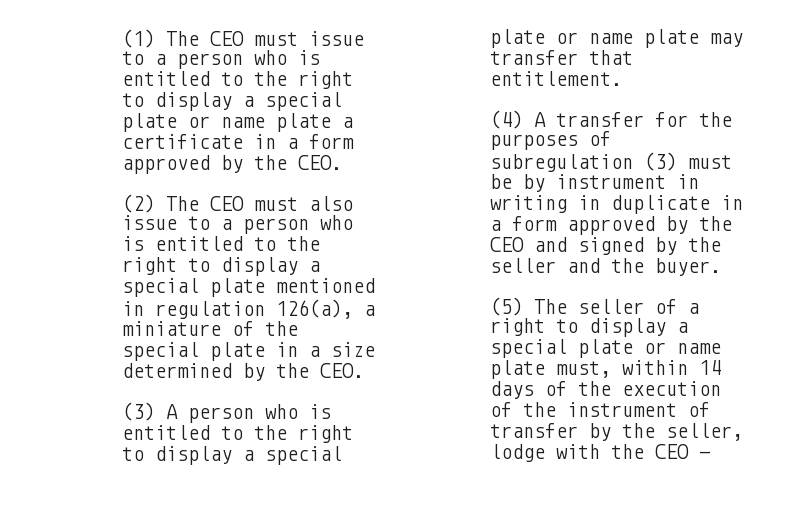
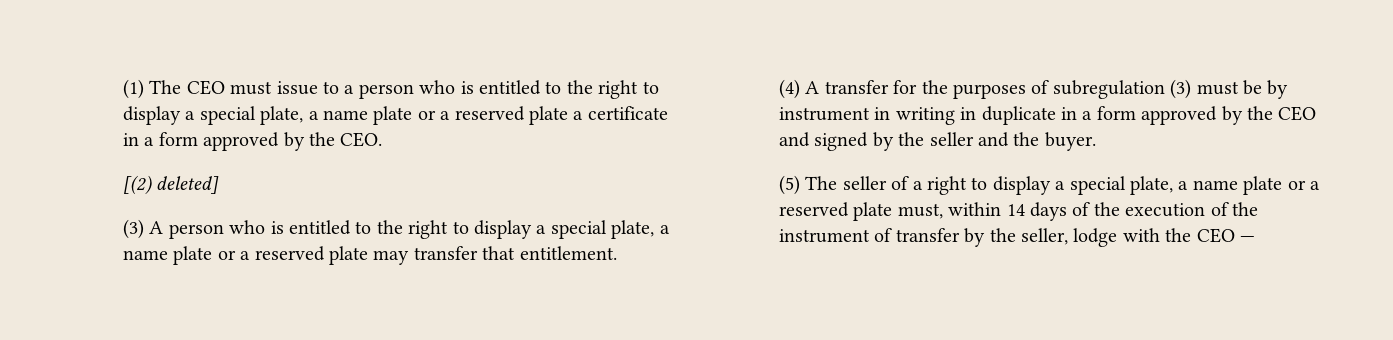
[122,113,266,132] plate or name -> [260,106,525,125] plate, a name plate or a reserved
[122,194,354,213] [122,215,354,234] [122,236,321,251] [122,257,321,276] [122,278,376,297] [122,299,376,319] [122,321,299,336] [122,342,376,361] [122,363,365,381] (2) The CEO must also issue to a person who is entitled to the right to display a special plate mentioned in regulation 126(a), a miniature of the special plate in a size determined by the CEO. -> [123,175,220,195] [(2) deleted]
[490,29,634,48] plate or name -> [611,220,670,239] [123,246,325,265] plate, a name plate or a reserved
[578,339,722,358] plate or name -> [1130,176,1321,195] [779,202,850,217] plate, a name plate or a reserved

